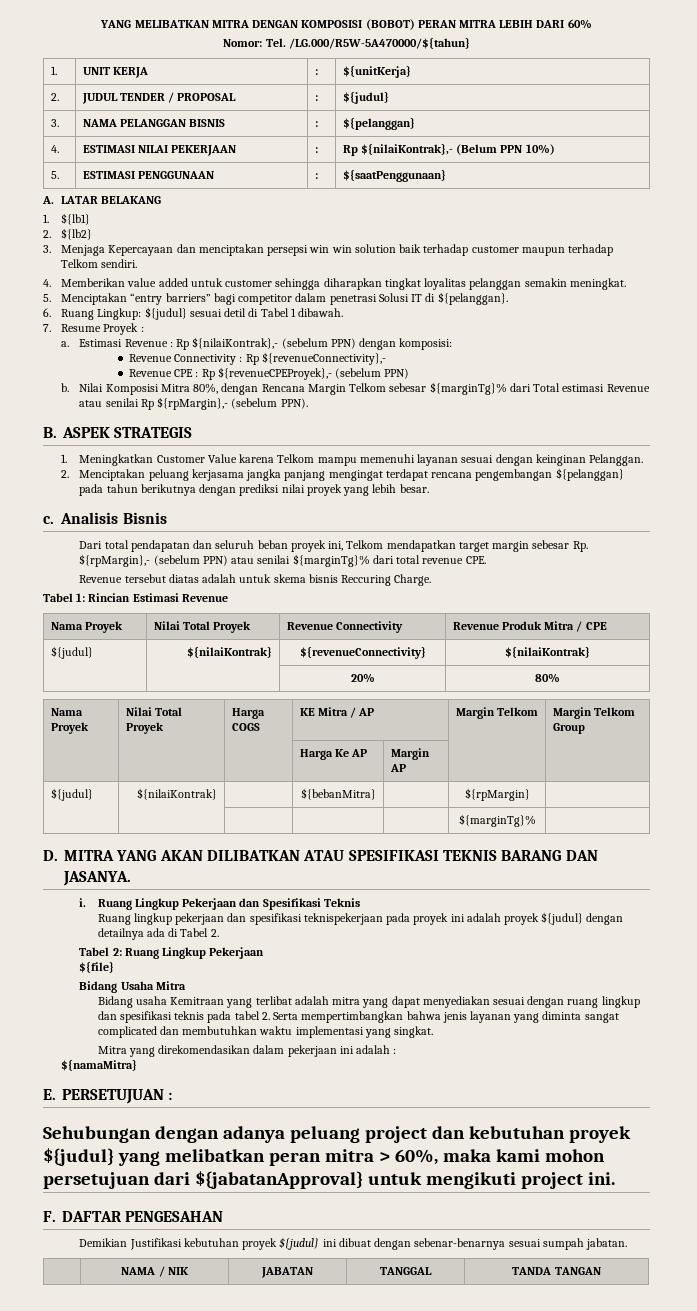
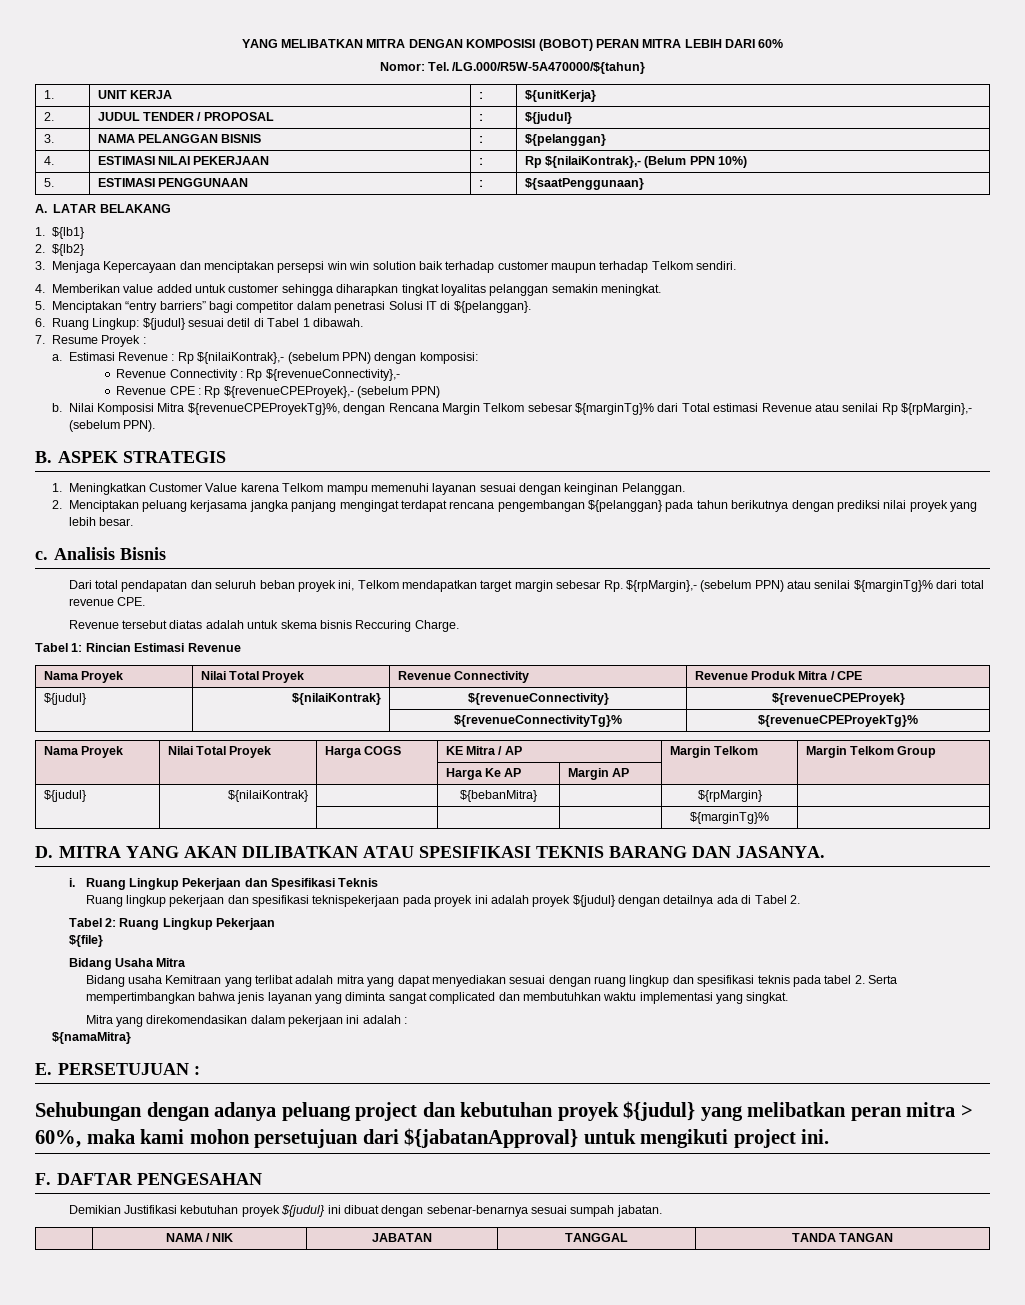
[193,383,219,394] 80%, -> [187,403,340,415] ${revenueCPEProyekTg}%,
[505,646,590,658] [350,673,375,683] [535,673,560,683] ${nilaiKontrak} // | | 20% | 80% -> [771,693,905,705] [454,715,622,727] [757,715,918,727] ${revenueCPEProyek} // | | ${revenueConnectivityTg}% | ${revenueCPEProyekTg}%

